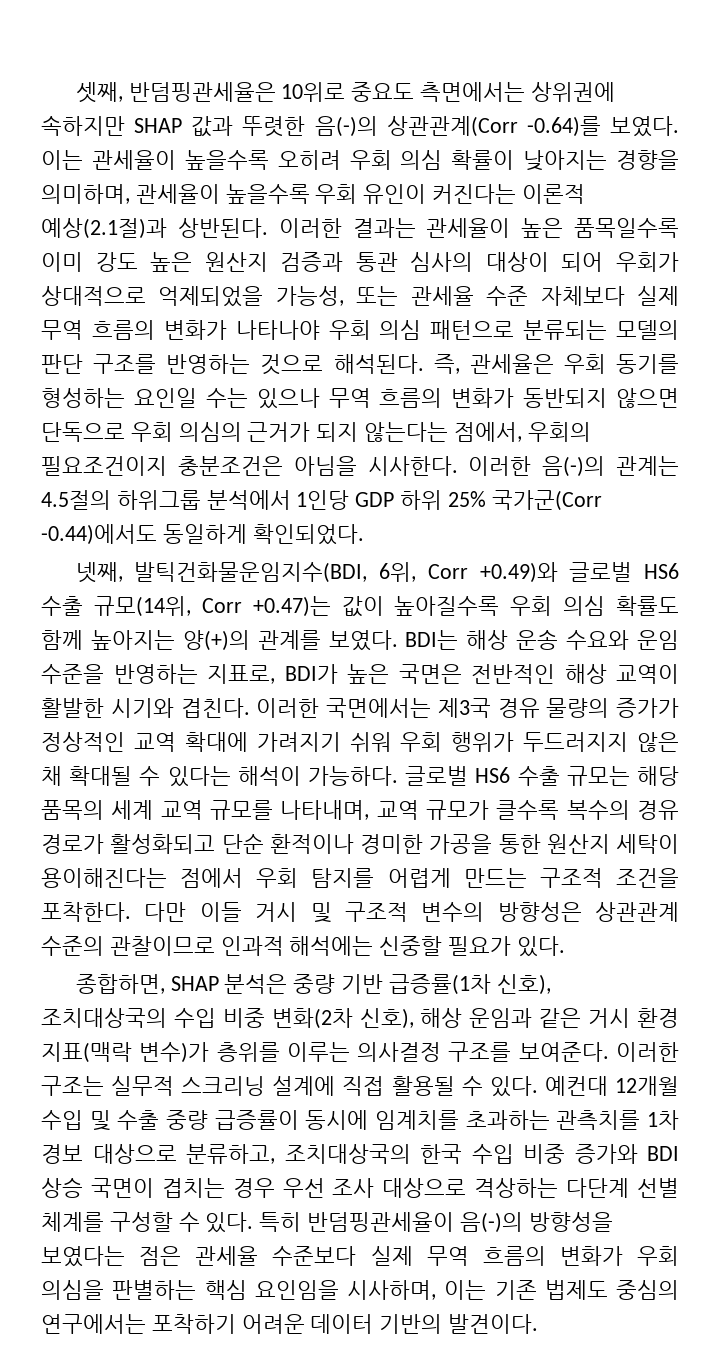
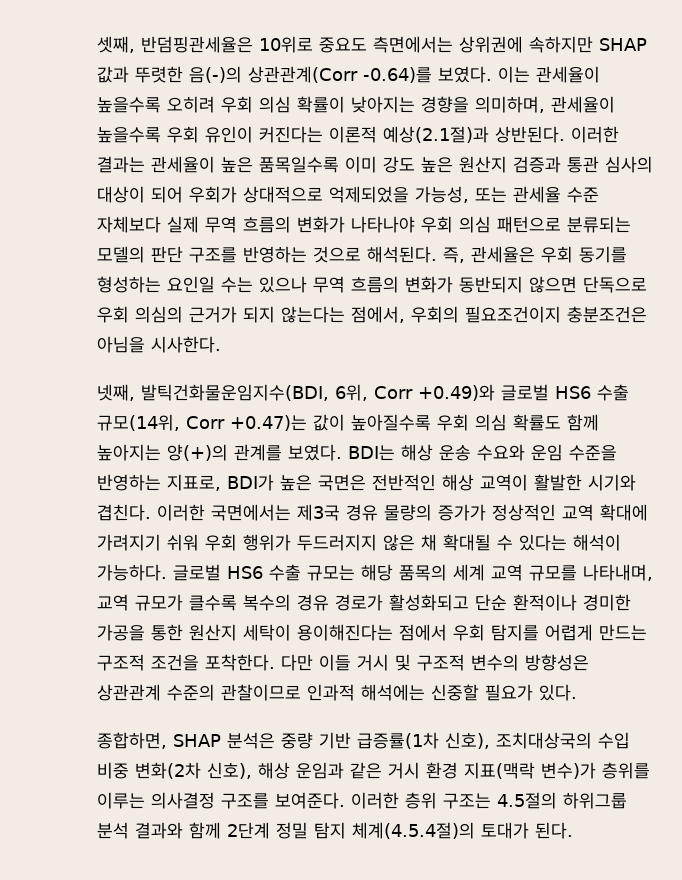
[468,456,679,477] [41,490,602,511] [41,524,364,545] 이러한 음(-)의 관계는 4.5절의 하위그룹 분석에서 1인당 GDP 하위 25% 국가군(Corr -0.44)에서도 동일하게 확인되었다. -> (221, 344) none
[41,1076,679,1097] [41,1110,679,1131] [41,1144,679,1164] [41,1177,680,1198] [41,1212,613,1233] [41,1246,679,1267] [41,1280,679,1300] [41,1314,539,1334] 구조는 실무적 스크리닝 설계에 직접 활용될 수 있다. 예컨대 12개월 수입 및 수출 중량 급증률이 동시에 임계치를 초과하는 관측치를 1차 경보 대상으로 분류하고, 조치대상국의 한국 수입 비중 증가와 BDI 상승 국면이 겹치는 경우 우선 조사 대상으로 격상하는 다단계 선별 체계를 구성할 수 있다. 특히 반덤핑관세율이 음(-)의 방향성을 보였다는 점은 관세율 수준보다 실제 무역 흐름의 변화가 우회 의심을 판별하는 핵심 요인임을 시사하며, 이는 기존 법제도 중심의 연구에서는 포착하기 어려운 데이터 기반의 발견이다. -> [405,792,627,809] [97,822,573,839] 층위 구조는 4.5절의 하위그룹 분석 결과와 함께 2단계 정밀 탐지 체계(4.5.4절)의 토대가 된다.

